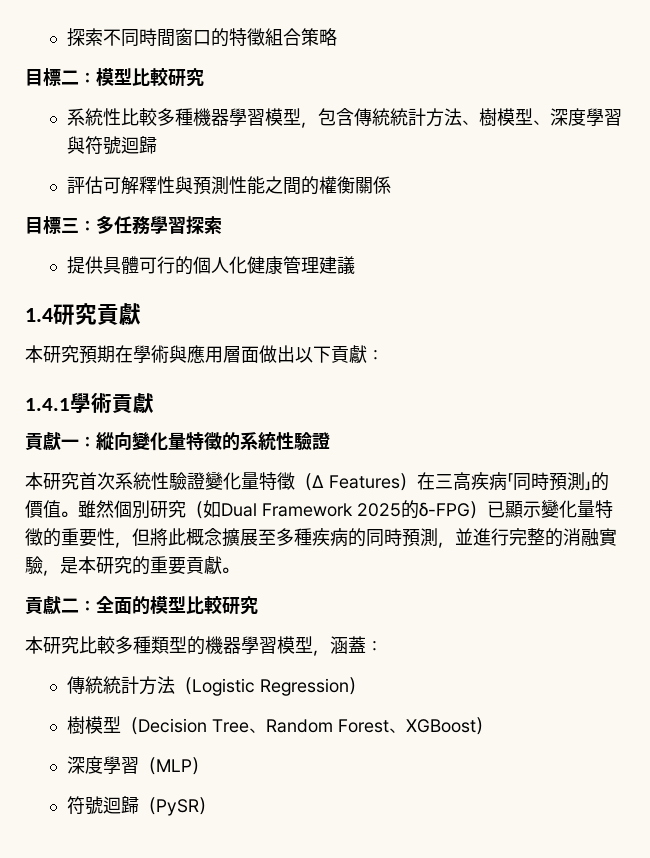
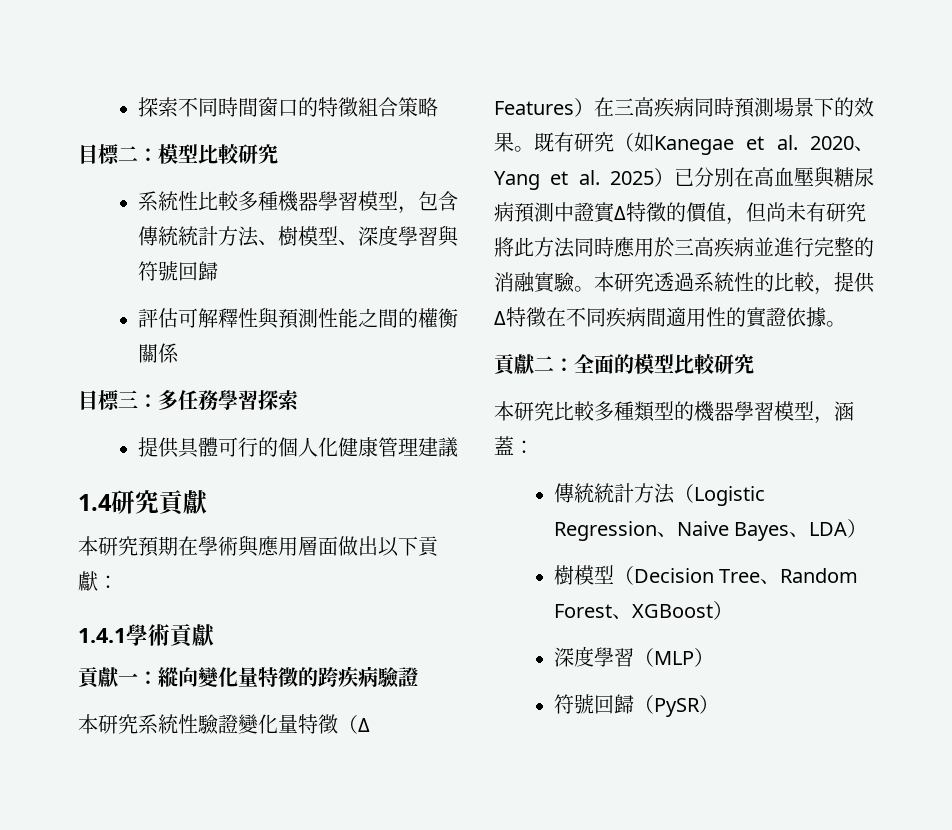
[120,136,139,154] 迴 -> [177,262,198,281] 回
[240,432,294,451] 系統性 -> [318,666,378,687] 跨疾病
[79,472,115,490] 首次 -> (138, 724) none
[507,472,609,491] [25,499,613,519] [25,528,455,548] 「同時預測」的價值。雖然個別研究（如Dual Framework 2025的δ-FPG）已顯示變化量特徵的重要性，但將此概念擴展至多種疾病的同時預測， -> [694,97,874,118] [494,132,874,155] [494,166,874,190] [494,202,866,225] [494,237,754,258] 同時預測場景下的效果。既有研究（如Kanegae et al. 2020、Yang et al. 2025）已分別在高血壓與糖尿病預測中證實Δ特徵的價值，但尚未有研究將此方法同時應用於三高疾病
[43,556,222,576] ，是本研究的重要貢獻 -> [574,272,875,295] [494,307,826,328] 。本研究透過系統性的比較，提供Δ特徵在不同疾病間適用性的實證依據
(349, 687) none -> [656,521,847,541] 、Naive Bayes、LDA
[102,796,121,814] 迴 -> [593,695,614,714] 回

